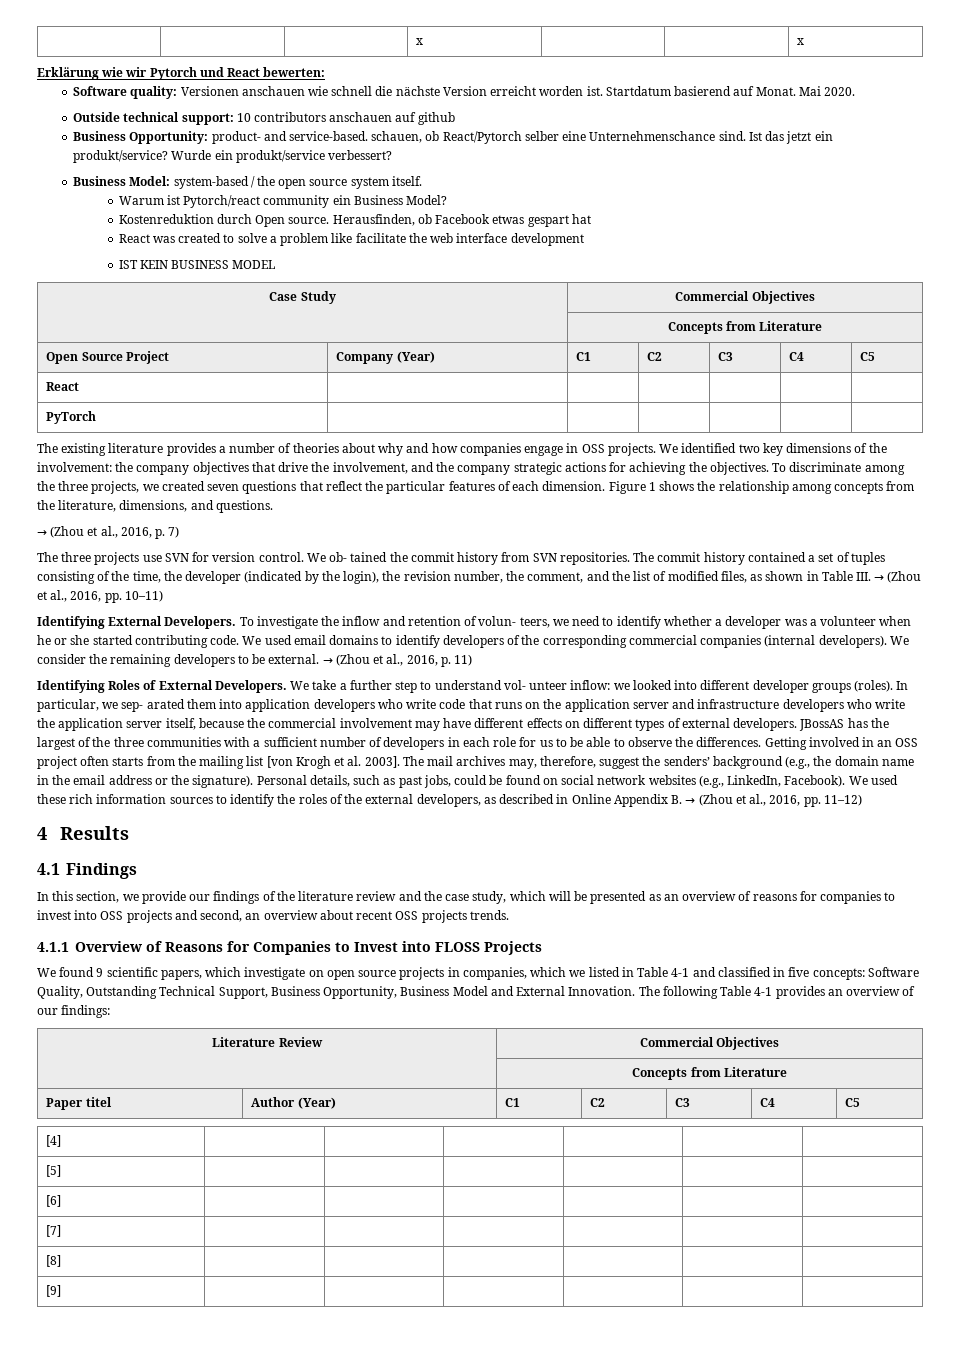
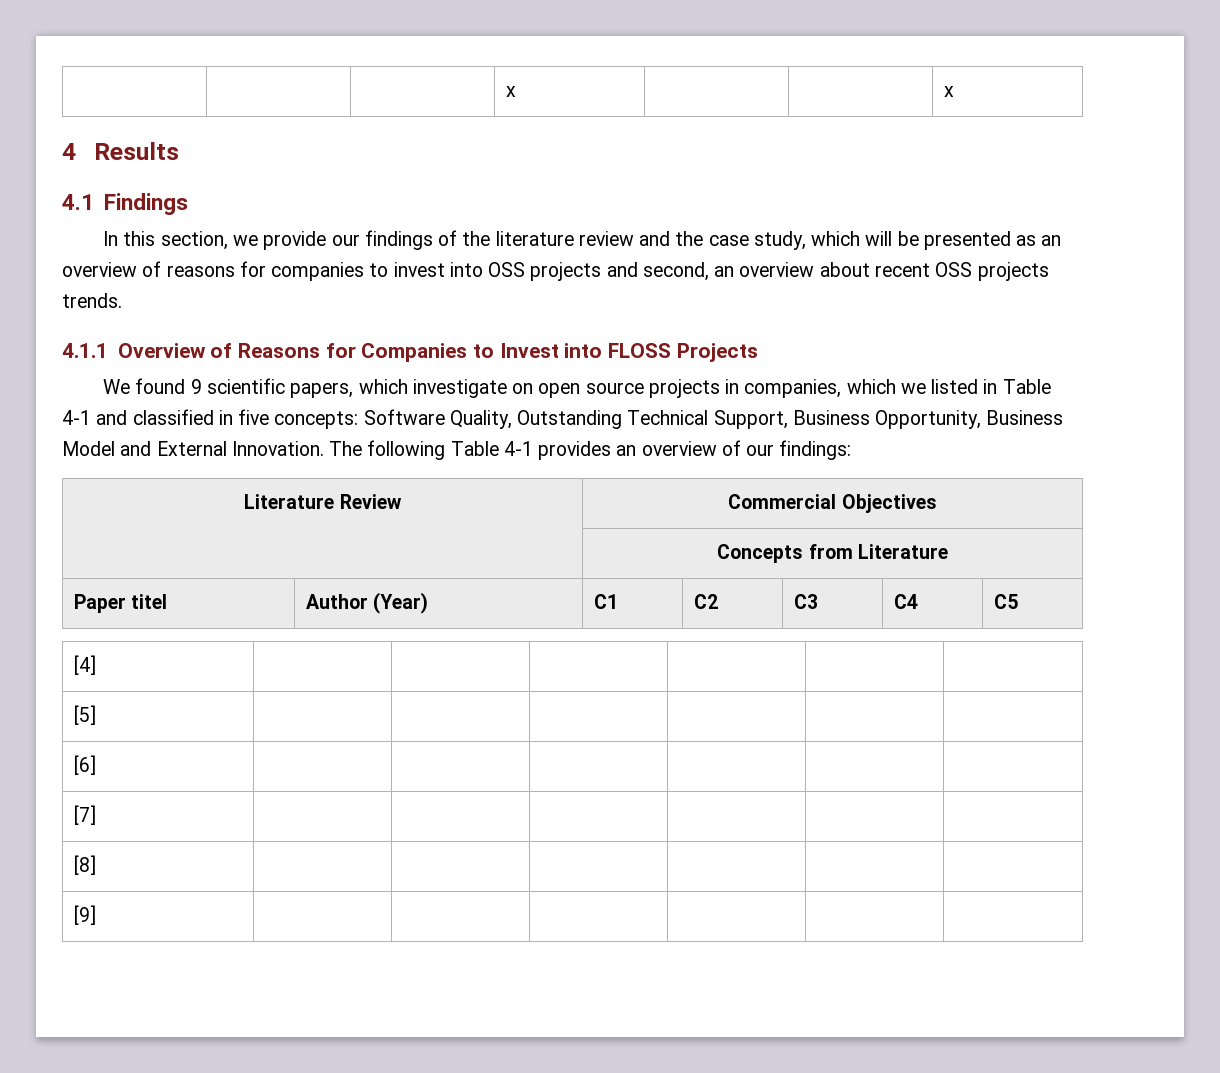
[37,67,326,80] [73,86,856,99] [73,112,455,125] [73,131,833,144] [73,150,393,163] [73,176,422,189] [118,195,448,208] [118,214,591,227] [118,233,584,246] [118,260,276,269] [269,291,336,304] [675,291,815,304] [667,321,823,334] [46,351,169,364] [336,351,435,364] [576,352,592,361] [647,352,663,361] [718,352,734,361] [789,352,805,361] [860,352,876,361] [46,382,80,391] [46,411,97,424] [37,443,887,456] [37,462,905,475] [37,481,915,494] [37,500,273,513] [37,526,180,539] [37,552,885,565] [37,571,922,584] [37,590,163,603] [37,616,912,629] [37,635,909,648] [37,654,473,667] [37,680,909,693] [37,699,906,712] [37,718,889,731] [37,737,919,750] [37,756,914,769] [37,775,898,788] [37,794,862,807] // Erklärung wie wir Pytorch und React bewerten: // Software quality: Versionen anschauen wie schnell die nächste Version erreicht worden ist. Startdatum basierend auf Monat. Mai 2020. // Outside technical support: 10 contributors anschauen auf github // Business Opportunity: product- and service-based. schauen, ob React/Pytorch selber eine Unternehmenschance sind. Ist das jetzt ein produkt/service? Wurde ein produkt/service verbessert? // Business Model: system-based / the open source system itself. // Warum ist Pytorch/react community ein Business Model? // Kostenreduktion durch Open source. Herausfinden, ob Facebook etwas gespart hat // React was created to solve a problem like facilitate the web interface development // IST KEIN BUSINESS MODEL // Case Study | Commercial Objectives // | Concepts from Literature // Open Source Project | Company (Year) | C1 | C2 | C3 | C4 | C5 // React | | | | | | // PyTorch | | | | | | // The existing literature provides a number of theories about why and how companies engage in OSS projects. We identified two key dimensions of the involvement: the company objectives that drive the involvement, and the company strategic actions for achieving the objectives. To discriminate among the three projects, we created seven questions that reflect the particular features of each dimension. Figure 1 shows the relationship among concepts from the literature, dimensions, and questions. // → (Zhou et al., 2016, p. 7) // The three projects use SVN for version control. We ob- tained the commit history from SVN repositories. The commit history contained a set of tuples consisting of the time, the developer (indicated by the login), the revision number, the comment, and the list of modified files, as shown in Table III. → (Zhou et al., 2016, pp. 10–11) // Identifying External Developers. To investigate the inflow and retention of volun- teers, we need to identify whether a developer was a volunteer when he or she started contributing code. We used email domains to identify developers of the corresponding commercial companies (internal developers). We consider the remaining developers to be external. → (Zhou et al., 2016, p. 11) // Identifying Roles of External Developers. We take a further step to understand vol- unteer inflow: we looked into different developer groups (roles). In particular, we sep- arated them into application developers who write code that runs on the application server and infrastructure developers who write the application server itself, because the commercial involvement may have different effects on different types of external developers. JBossAS has the largest of the three communities with a sufficient number of developers in each role for us to be able to observe the differences. Getting involved in an OSS project often starts from the mailing list [von Krogh et al. 2003]. The mail archives may, therefore, suggest the senders’ background (e.g., the domain name in the email address or the signature). Personal details, such as past jobs, could be found on social network websites (e.g., LinkedIn, Facebook). We used these rich information sources to identify the roles of the external developers, as described in Online Appendix B. → (Zhou et al., 2016, pp. 11–12) -> (955, 91) none

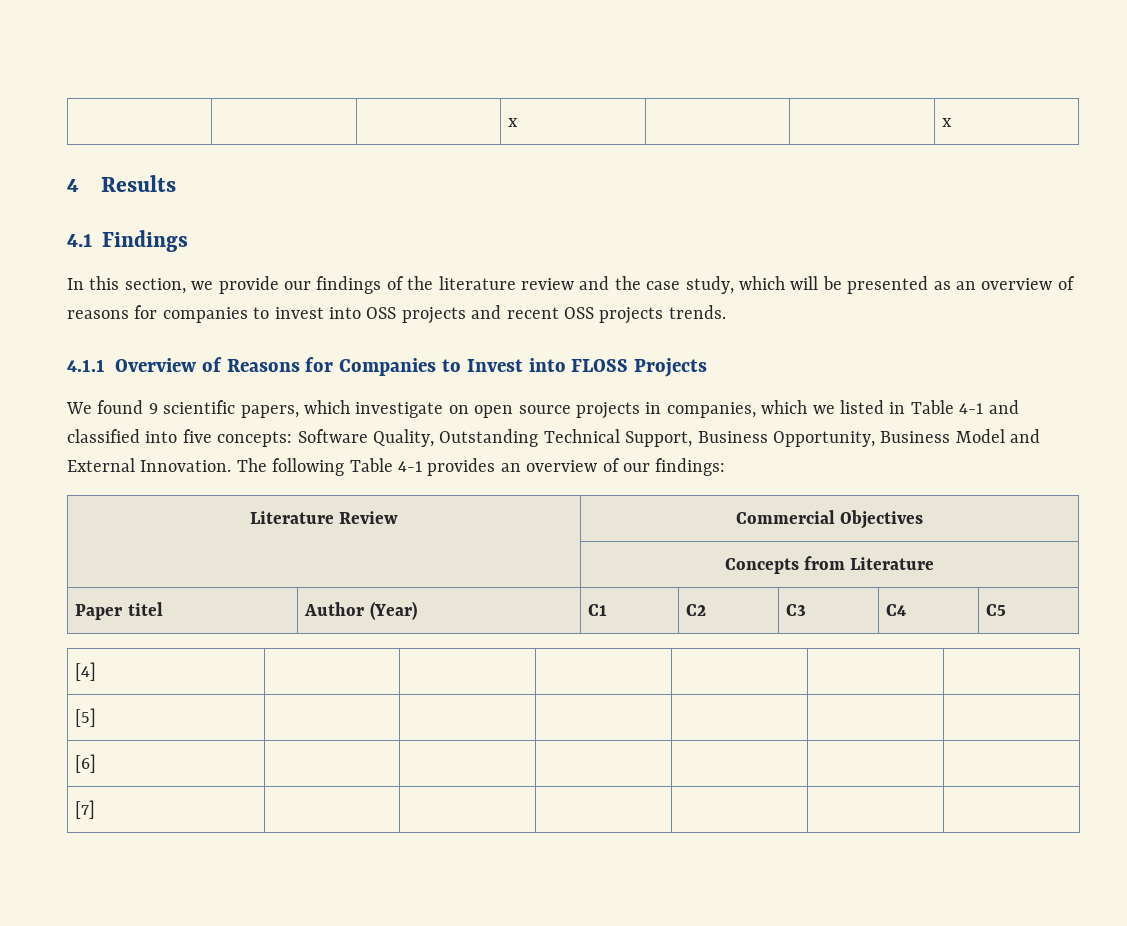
[642,262,870,281] second, an overview about -> (502, 312) none
[218,410,233,425] in -> [145,431,178,443] into
[74,855,97,875] [74,905,97,925] // [8] | | | | | | // [9] | | | | | | -> (96, 809) none

